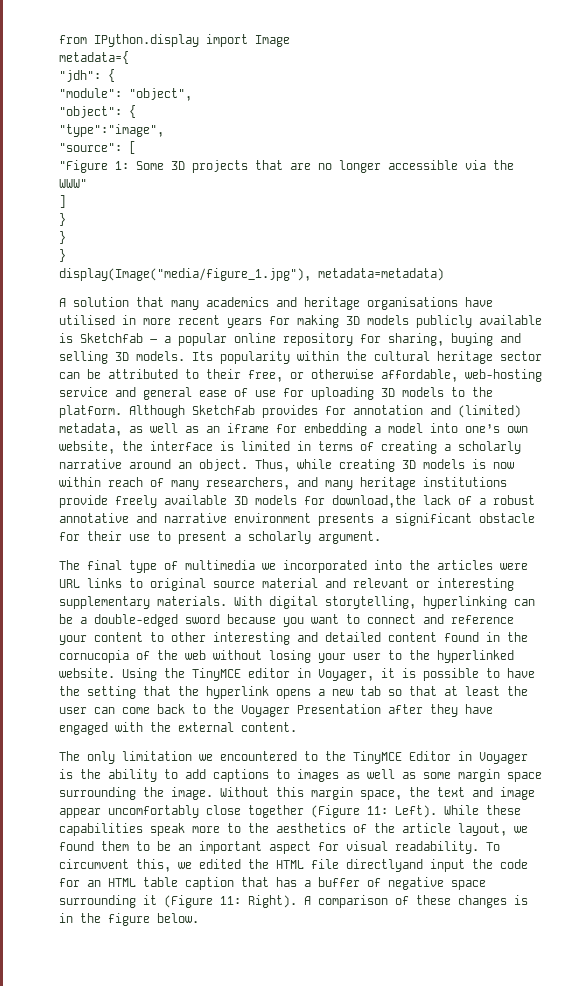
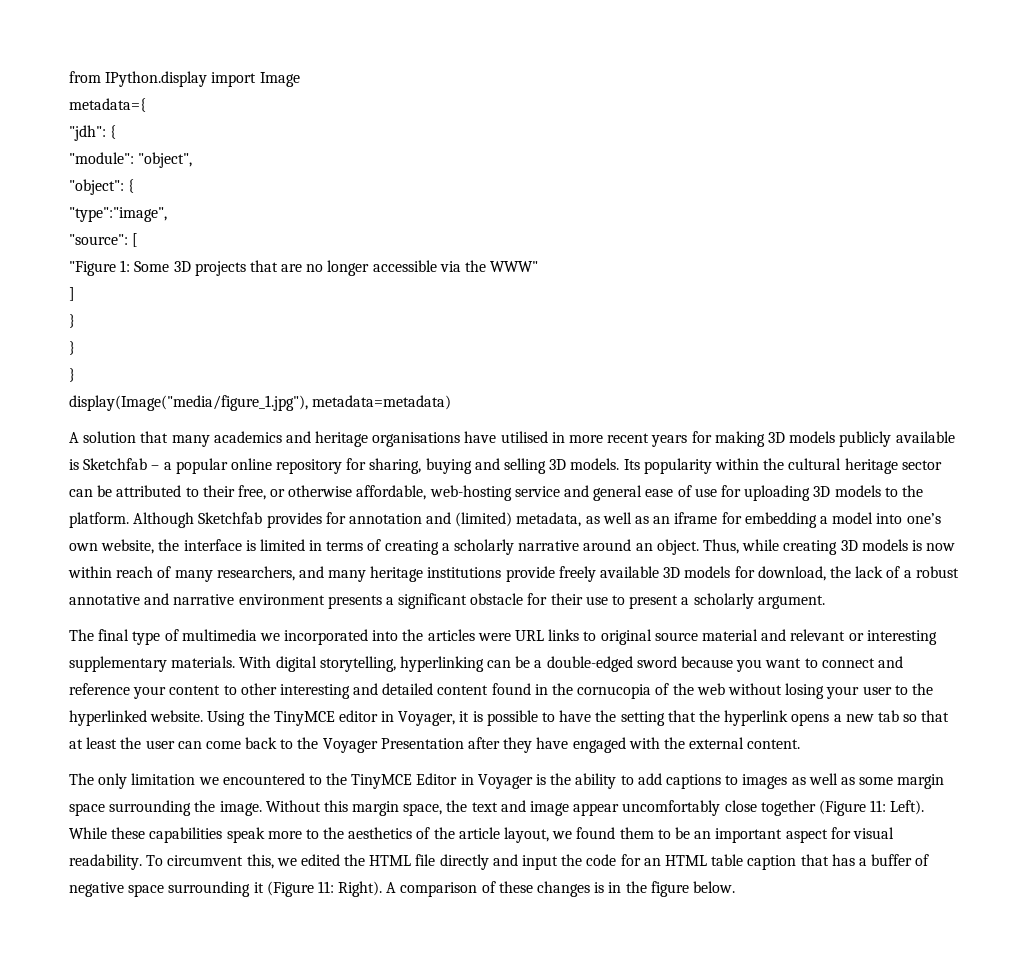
[332,495,416,508] download,the -> [757,566,851,581] download, the
[346,859,423,872] directlyand -> [439,854,518,870] directly and

